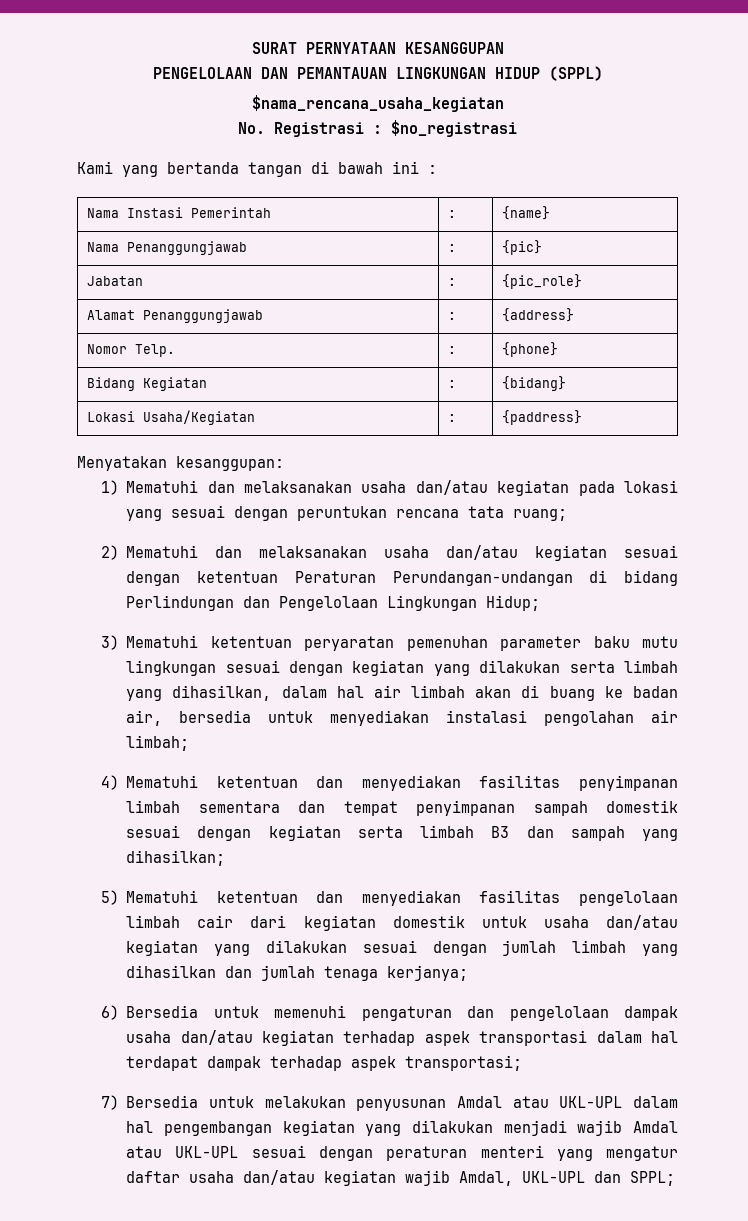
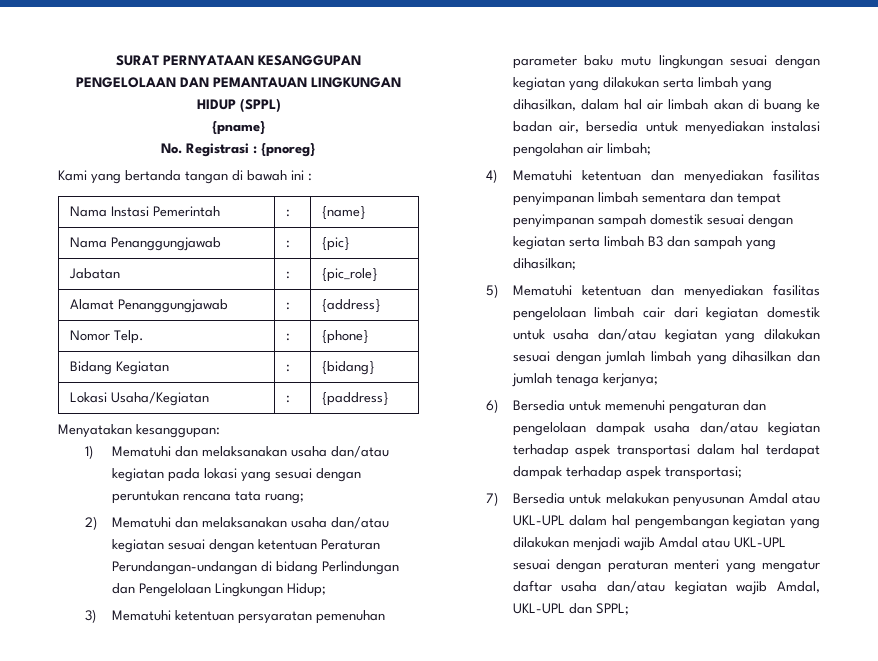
[251,95,504,112] $nama_rencana_usaha_kegiatan -> [211,121,266,135] {pname}
[391,120,517,137] $no_registrasi -> [261,143,316,157] {pnoreg}
[304,636,395,651] peryaratan -> [237,611,312,624] persyaratan

